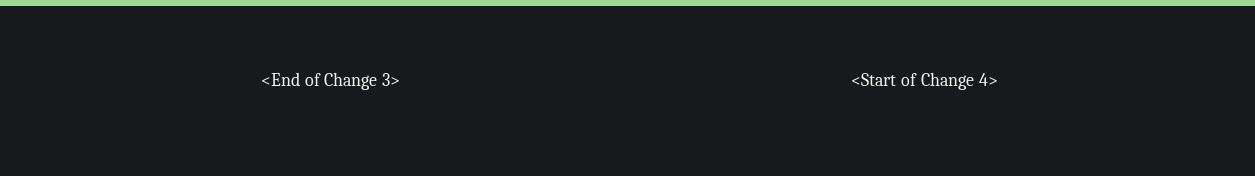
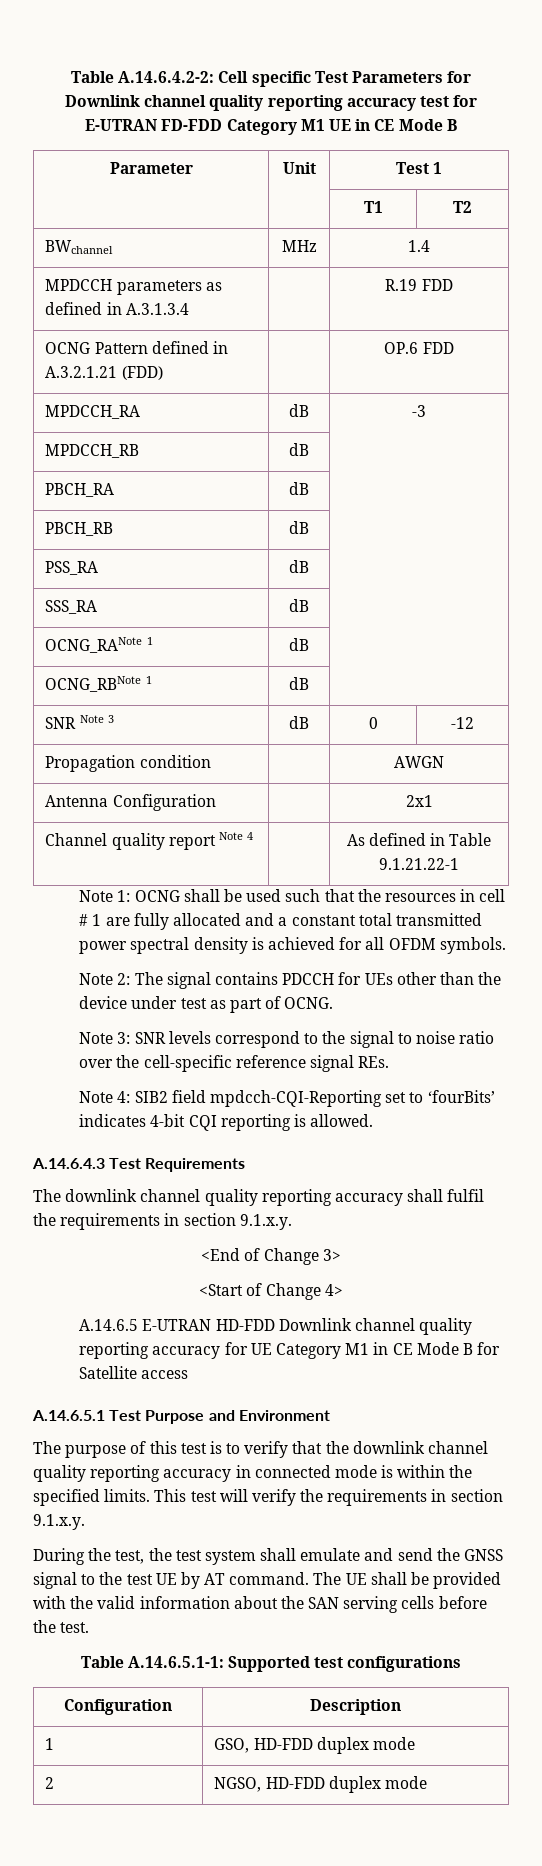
(260, 79) none -> [70,71,472,87] [64,95,478,111] [85,119,457,135] [109,162,193,174] [282,162,316,174] [395,162,443,174] [363,201,383,213] [452,201,472,213] [45,240,114,254] [281,240,317,252] [407,240,430,252] [45,279,222,295] [45,302,189,315] [385,279,453,291] [45,341,228,354] [45,366,163,380] [384,342,454,354] [45,405,141,419] [289,404,309,417] [411,405,426,417] [45,444,140,458] [289,443,309,456] [45,483,115,497] [289,482,309,495] [45,522,114,536] [289,521,309,534] [45,561,99,575] [289,560,309,573] [45,600,98,614] [289,599,309,612] [45,637,153,653] [289,638,309,651] [45,676,152,692] [289,677,309,690] [45,715,114,729] [289,716,309,729] [368,717,378,729] [450,717,474,729] [45,755,211,772] [393,756,444,768] [45,794,216,811] [405,795,433,807] [45,832,254,850] [346,833,492,846] [378,858,459,870] [79,889,506,902] [79,913,482,930] [79,937,506,954] [79,972,502,989] [79,996,334,1013] [79,1031,495,1048] [79,1055,390,1072] [79,1090,495,1107] [79,1114,374,1131] [32,1158,246,1172] [33,1189,485,1206] [33,1213,292,1230] Table A.14.6.4.2-2: Cell specific Test Parameters for Downlink channel quality reporting accuracy test for E-UTRAN FD-FDD Category M1 UE in CE Mode B // Parameter | Unit | Test 1 // | | T1 | T2 // BWchannel | MHz | 1.4 // MPDCCH parameters as defined in A.3.1.3.4 | | R.19 FDD // OCNG Pattern defined in A.3.2.1.21 (FDD) | | OP.6 FDD // MPDCCH_RA | dB | -3 // MPDCCH_RB | dB | // PBCH_RA | dB | // PBCH_RB | dB | // PSS_RA | dB | // SSS_RA | dB | // OCNG_RANote 1 | dB | // OCNG_RBNote 1 | dB | // SNR Note 3 | dB | 0 | -12 // Propagation condition | | AWGN // Antenna Configuration | | 2x1 // Channel quality report Note 4 | | As defined in Table 9.1.21.22-1 // Note 1: OCNG shall be used such that the resources in cell # 1 are fully allocated and a constant total transmitted power spectral density is achieved for all OFDM symbols. // Note 2: The signal contains PDCCH for UEs other than the device under test as part of OCNG. // Note 3: SNR levels correspond to the signal to noise ratio over the cell-specific reference signal REs. // Note 4: SIB2 field mpdcch-CQI-Reporting set to ‘fourBits’ indicates 4-bit CQI reporting is allowed. // A.14.6.4.3 Test Requirements // The downlink channel quality reporting accuracy shall fulfil the requirements in section 9.1.x.y. //
(998, 79) none -> [79,1318,473,1335] [79,1342,501,1359] [79,1366,189,1379] [32,1410,330,1424] [33,1441,489,1458] [33,1465,473,1482] [33,1489,503,1506] [33,1514,85,1530] [33,1548,504,1565] [33,1572,502,1589] [33,1596,487,1613] [33,1620,90,1633] [80,1656,462,1672] [64,1699,172,1715] [309,1699,401,1715] [45,1738,55,1750] [214,1737,415,1754] [45,1777,55,1789] [214,1776,427,1793] // A.14.6.5 E-UTRAN HD-FDD Downlink channel quality reporting accuracy for UE Category M1 in CE Mode B for Satellite access // A.14.6.5.1 Test Purpose and Environment // The purpose of this test is to verify that the downlink channel quality reporting accuracy in connected mode is within the specified limits. This test will verify the requirements in section 9.1.x.y. // During the test, the test system shall emulate and send the GNSS signal to the test UE by AT command. The UE shall be provided with the valid information about the SAN serving cells before the test. // Table A.14.6.5.1-1: Supported test configurations // Configuration | Description // 1 | GSO, HD-FDD duplex mode // 2 | NGSO, HD-FDD duplex mode

